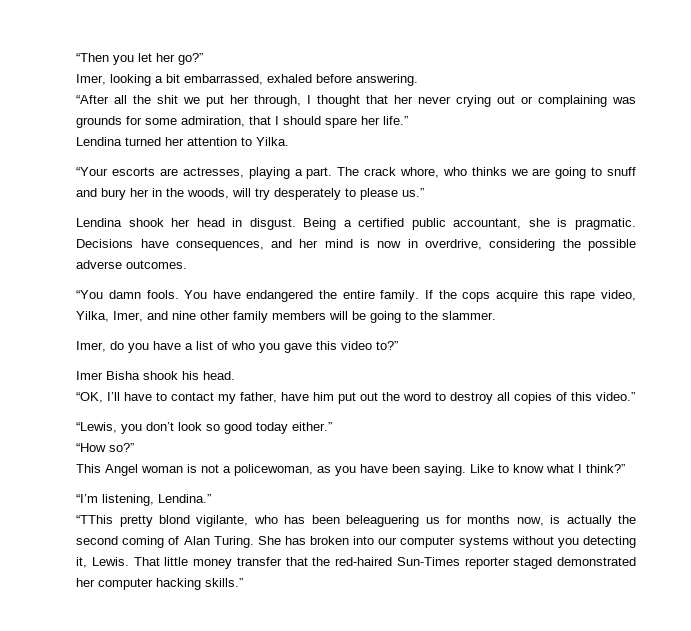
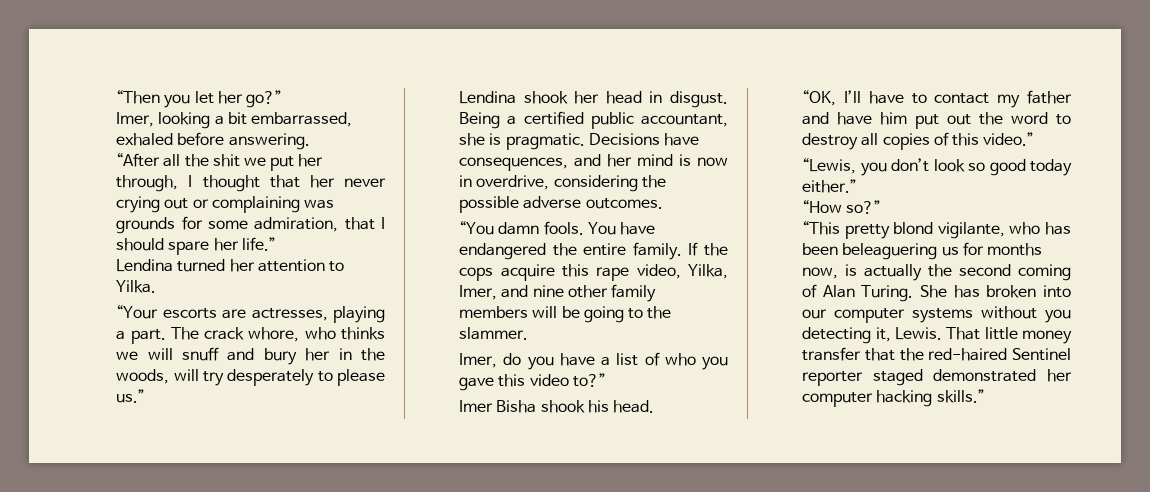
[532,167,603,179] are going to -> [147,348,173,360] will
[240,392,278,403] father, -> [1027,90,1072,104] [802,112,830,125] father and
[76,464,626,476] [76,494,212,506] [76,515,114,524] This Angel woman is not a policewoman, as you have been saying. Like to know what I think?” // “I’m listening, Lendina.” // “TThis -> [802,221,841,235] “This
[396,557,460,566] Sun-Times -> [1012,348,1071,361] Sentinel

